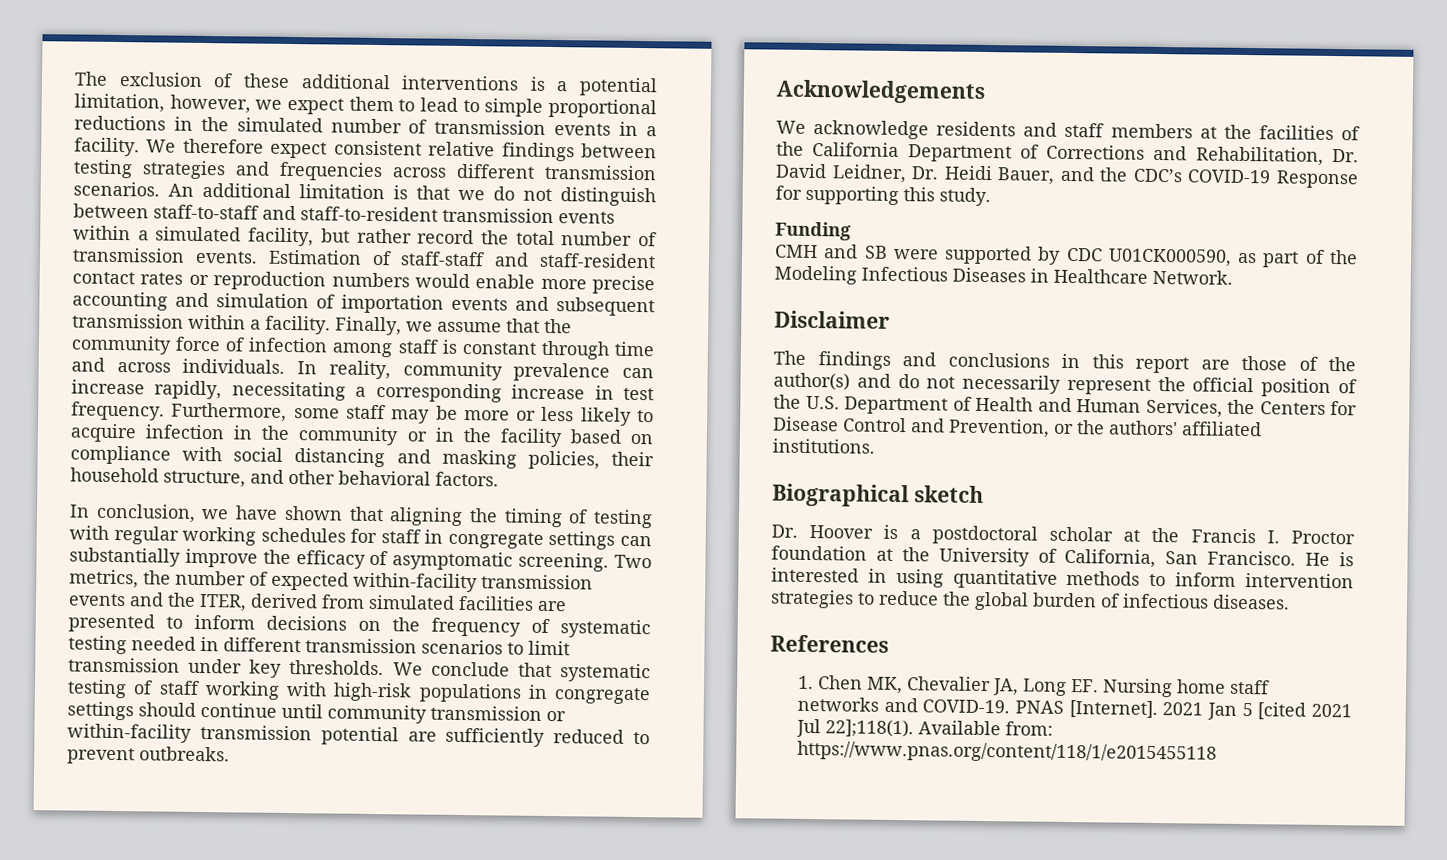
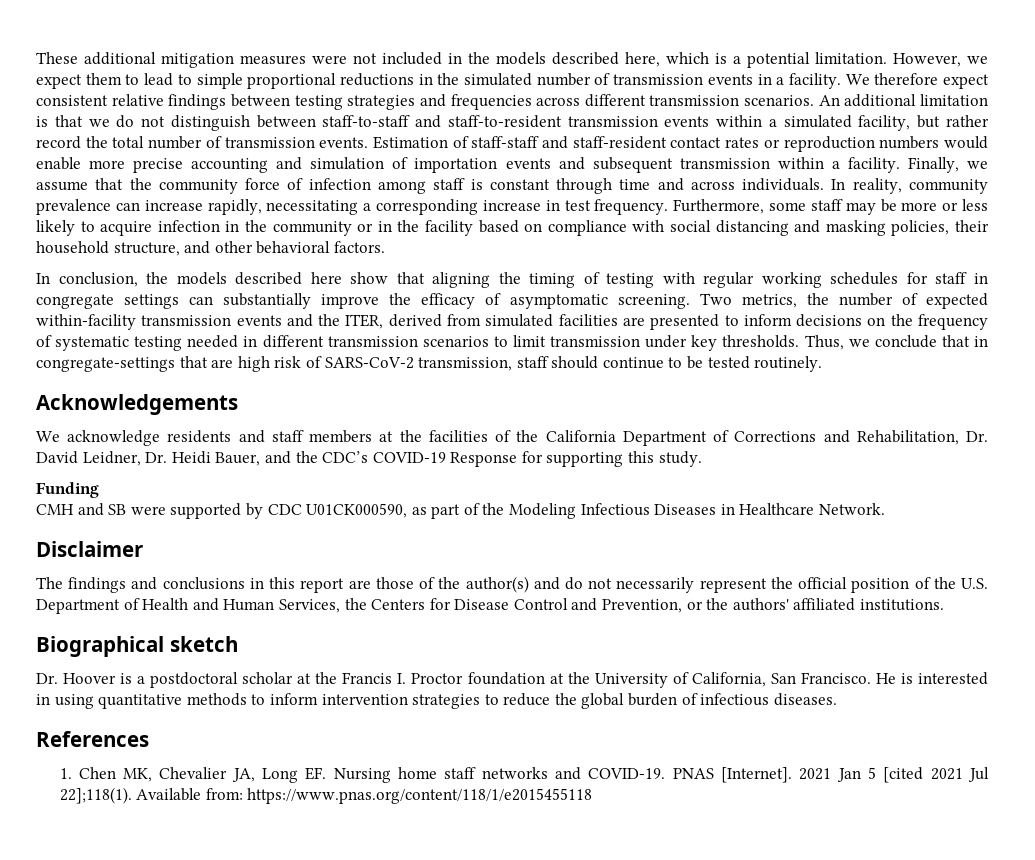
[74,71,520,91] The exclusion of these additional interventions -> [36,52,709,68] These additional mitigation measures were not included in the models described here, which
[74,93,251,114] limitation, however, -> [815,52,961,67] limitation. However,
[201,505,343,521] we have shown -> [146,272,389,285] the models described here show
[392,661,652,683] [67,679,651,705] [67,701,566,724] [67,723,650,747] [67,746,230,765] We conclude that systematic testing of staff working with high-risk populations in congregate settings should continue until community transmission or within-facility transmission potential are sufficiently reduced to prevent outbreaks. -> [804,335,988,350] [36,356,823,372] Thus, we conclude that in congregate-settings that are high risk of SARS-CoV-2 transmission, staff should continue to be tested routinely.

